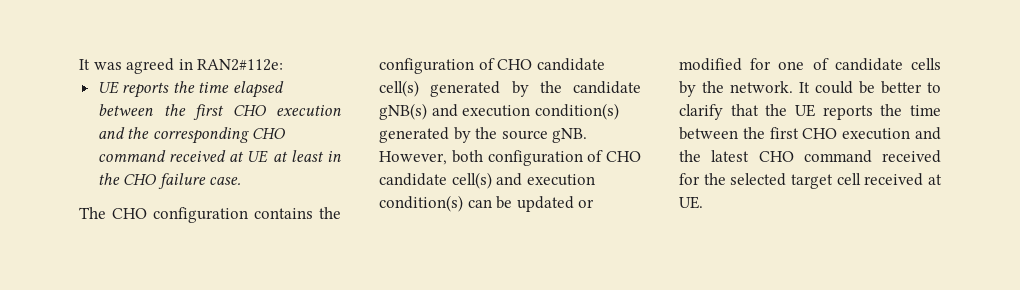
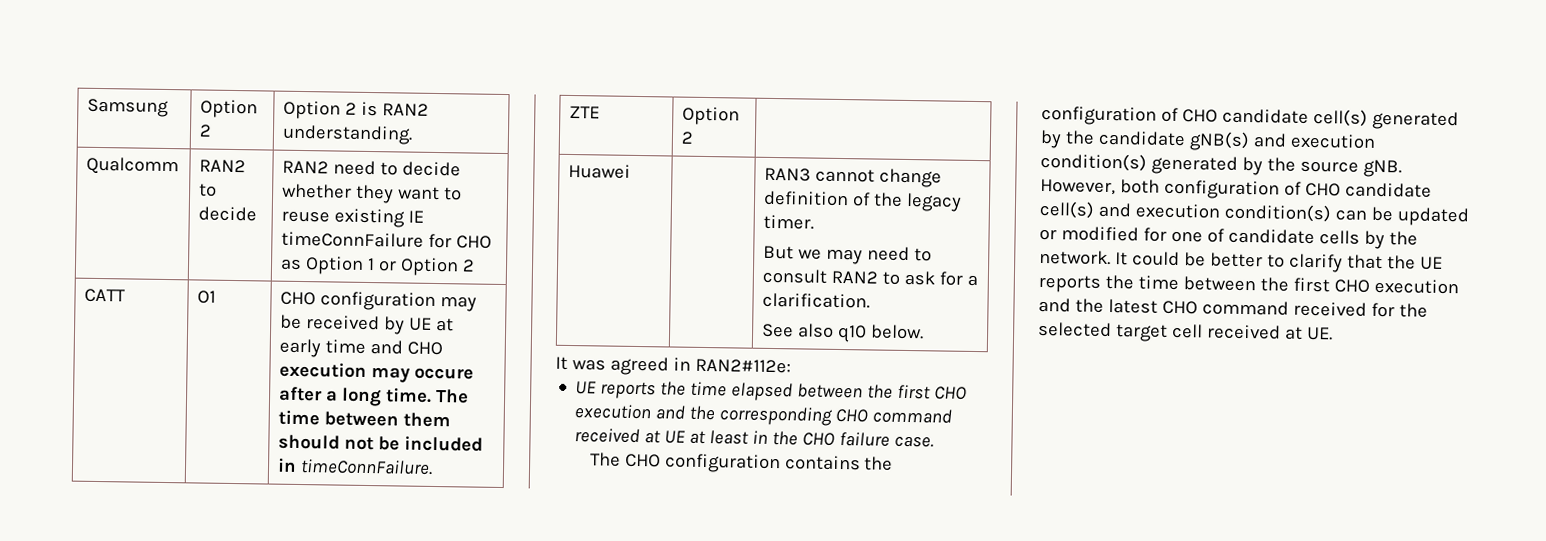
(79, 64) none -> [87,98,170,118] [200,99,259,119] [199,124,213,137] [283,100,430,120] [282,124,414,145] [86,156,180,176] [199,159,247,173] [199,183,218,197] [198,206,258,222] [282,160,462,177] [282,183,463,204] [281,208,425,228] [281,231,493,249] [280,256,476,277] [84,288,127,303] [197,290,217,304] [280,291,478,312] [280,314,455,335] [279,338,444,358] [279,361,475,383] [279,386,470,407] [278,409,452,428] [278,434,484,452] [277,457,434,475] [569,105,601,119] [682,106,741,126] [681,131,695,144] [568,163,632,179] [764,167,943,188] [763,190,963,212] [763,214,815,230] [763,245,933,265] [762,268,979,287] [762,292,871,309] [762,323,925,343] Samsung | Option 2 | Option 2 is RAN2 understanding. // Qualcomm | RAN2 to decide | RAN2 need to decide whether they want to reuse existing IE timeConnFailure for CHO as Option 1 or Option 2 // CATT | O1 | CHO configuration may be received by UE at early time and CHO execution may occure after a long time. The time between them should not be included in timeConnFailure. // ZTE | Option 2 | // Huawei | | RAN3 cannot change definition of the legacy timer. // But we may need to consult RAN2 to ask for a clarification. // See also q10 below. //

